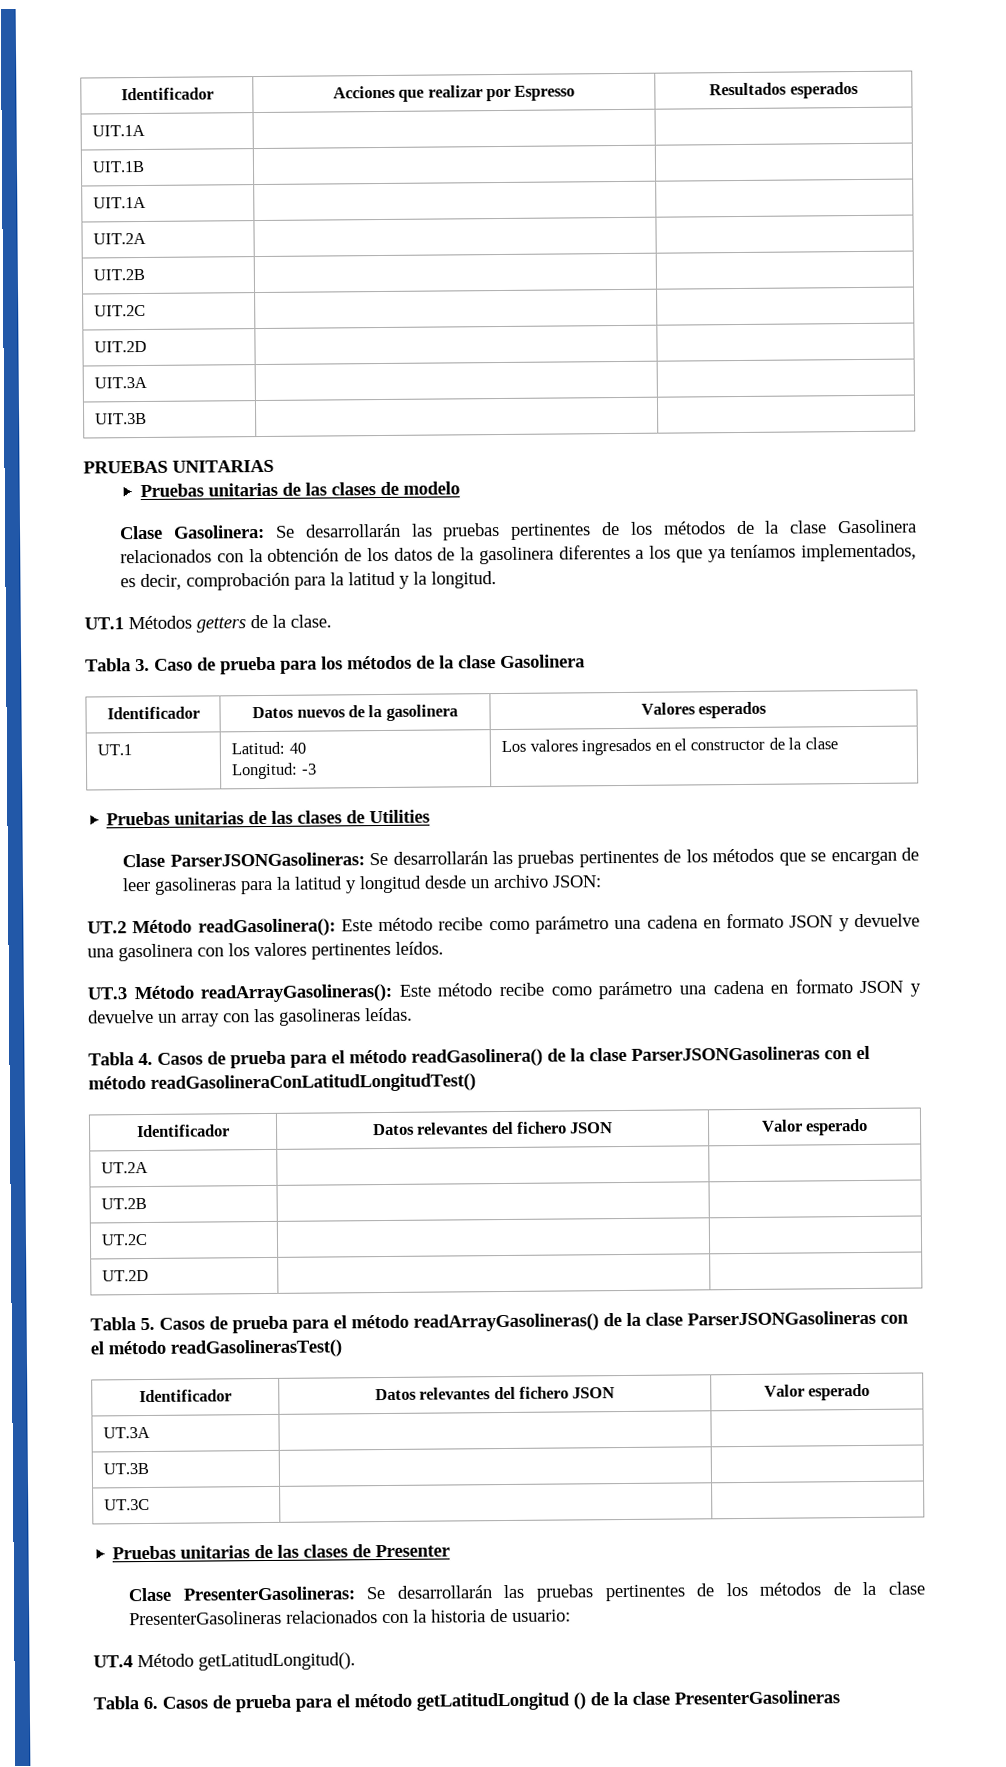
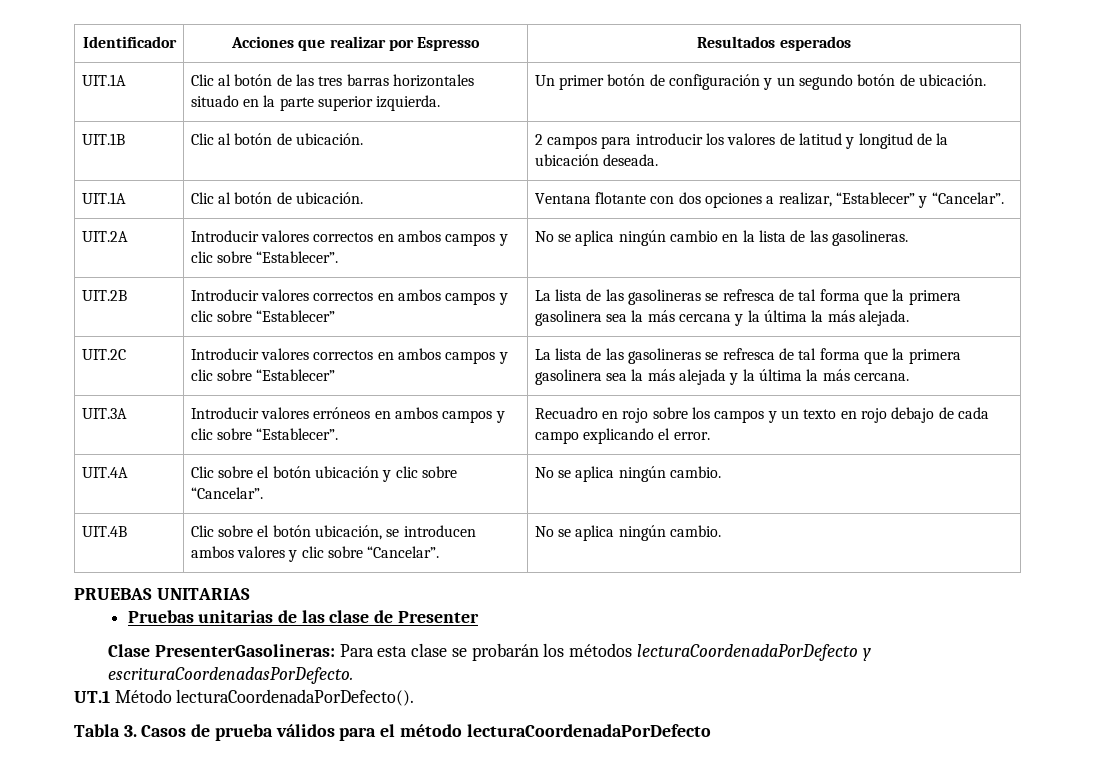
[92,160,146,173] [93,196,147,209] [93,232,147,245] [93,268,146,281] [94,304,147,317] [94,340,148,353] [94,376,148,389] [95,412,148,425] | // UIT.1B | | // UIT.1A | | // UIT.2A | | // UIT.2B | | // UIT.2C | | // UIT.2D | | // UIT.3A | | // UIT.3B | | -> [190,74,474,87] [190,95,441,111] [534,74,986,90] [81,133,125,145] [190,133,364,145] [534,133,949,149] [534,154,659,166] [81,192,126,204] [190,192,364,204] [534,192,1004,208] [81,231,128,242] [190,230,508,246] [190,251,339,263] [534,230,908,246] [81,290,127,301] [190,289,508,305] [190,310,336,322] [534,289,961,305] [534,310,909,326] [81,349,126,360] [190,348,508,364] [190,369,336,381] [534,348,961,364] [534,369,909,385] [81,408,127,419] [190,407,505,423] [190,428,339,440] [534,407,989,423] [534,428,710,444] [81,467,128,478] [190,466,457,482] [190,487,263,499] [534,466,722,482] [81,526,127,537] [190,525,476,540] [190,546,440,562] [534,525,722,541] Clic al botón de las tres barras horizontales situado en la parte superior izquierda. | Un primer botón de configuración y un segundo botón de ubicación. // UIT.1B | Clic al botón de ubicación. | 2 campos para introducir los valores de latitud y longitud de la ubicación deseada. // UIT.1A | Clic al botón de ubicación. | Ventana flotante con dos opciones a realizar, “Establecer” y “Cancelar”. // UIT.2A | Introducir valores correctos en ambos campos y clic sobre “Establecer”. | No se aplica ningún cambio en la lista de las gasolineras. // UIT.2B | Introducir valores correctos en ambos campos y clic sobre “Establecer” | La lista de las gasolineras se refresca de tal forma que la primera gasolinera sea la más cercana y la última la más alejada. // UIT.2C | Introducir valores correctos en ambos campos y clic sobre “Establecer” | La lista de las gasolineras se refresca de tal forma que la primera gasolinera sea la más alejada y la última la más cercana. // UIT.3A | Introducir valores erróneos en ambos campos y clic sobre “Establecer”. | Recuadro en rojo sobre los campos y un texto en rojo debajo de cada campo explicando el error. // UIT.4A | Clic sobre el botón ubicación y clic sobre “Cancelar”. | No se aplica ningún cambio. // UIT.4B | Clic sobre el botón ubicación, se introducen ambos valores y clic sobre “Cancelar”. | No se aplica ningún cambio.
[330,481,460,496] [119,519,917,541] [120,543,917,565] [120,571,498,591] [84,614,332,633] [85,654,585,675] [106,706,200,720] [252,704,458,721] [640,701,768,719] [97,744,133,756] [231,741,306,755] [231,762,317,780] [501,737,838,756] [106,809,431,826] [122,847,920,868] [122,874,603,895] [87,913,921,937] [87,941,444,962] [87,979,922,1003] [88,1007,413,1027] [88,1045,870,1069] [88,1073,476,1093] [137,1124,230,1138] [372,1121,614,1136] [760,1118,869,1136] [101,1161,149,1174] [101,1197,148,1210] [101,1233,149,1246] [102,1269,150,1282] [90,1310,909,1334] [90,1339,342,1358] [139,1389,232,1403] [374,1386,616,1401] [763,1383,871,1401] [103,1426,151,1439] [103,1462,150,1475] [104,1498,151,1511] [112,1544,451,1560] [128,1581,926,1602] [129,1608,572,1626] [93,1652,356,1671] [93,1690,840,1713] clases de modelo // Clase Gasolinera: Se desarrollarán las pruebas pertinentes de los métodos de la clase Gasolinera relacionados con la obtención de los datos de la gasolinera diferentes a los que ya teníamos implementados, es decir, comprobación para la latitud y la longitud. // UT.1 Métodos getters de la clase. // Tabla 3. Caso de prueba para los métodos de la clase Gasolinera // Identificador | Datos nuevos de la gasolinera | Valores esperados // UT.1 | Latitud: 40 // Longitud: -3 | Los valores ingresados en el constructor de la clase // Pruebas unitarias de las clases de Utilities // Clase ParserJSONGasolineras: Se desarrollarán las pruebas pertinentes de los métodos que se encargan de leer gasolineras para la latitud y longitud desde un archivo JSON: // UT.2 Método readGasolinera(): Este método recibe como parámetro una cadena en formato JSON y devuelve una gasolinera con los valores pertinentes leídos. // UT.3 Método readArrayGasolineras(): Este método recibe como parámetro una cadena en formato JSON y devuelve un array con las gasolineras leídas. // Tabla 4. Casos de prueba para el método readGasolinera() de la clase ParserJSONGasolineras con el método readGasolineraConLatitudLongitudTest() // Identificador | Datos relevantes del fichero JSON | Valor esperado // UT.2A | | // UT.2B | | // UT.2C | | // UT.2D | | // Tabla 5. Casos de prueba para el método readArrayGasolineras() de la clase ParserJSONGasolineras con el método readGasolinerasTest() // Identificador | Datos relevantes del fichero JSON | Valor esperado // UT.3A | | // UT.3B | | // UT.3C | | // Pruebas unitarias de las clases de Presenter // Clase PresenterGasolineras: Se desarrollarán las pruebas pertinentes de los métodos de la clase PresenterGasolineras relacionados con la historia de usuario: // UT.4 Método getLatitudLongitud(). // Tabla 6. Casos de prueba para el método getLatitudLongitud () de la clase PresenterGasolineras -> [329,610,479,623] [108,643,871,661] [108,667,354,684] [74,689,415,706] [74,724,711,741] clase de Presenter // Clase PresenterGasolineras: Para esta clase se probarán los métodos lecturaCoordenadaPorDefecto y escrituraCoordenadasPorDefecto. // UT.1 Método lecturaCoordenadaPorDefecto(). // Tabla 3. Casos de prueba válidos para el método lecturaCoordenadaPorDefecto

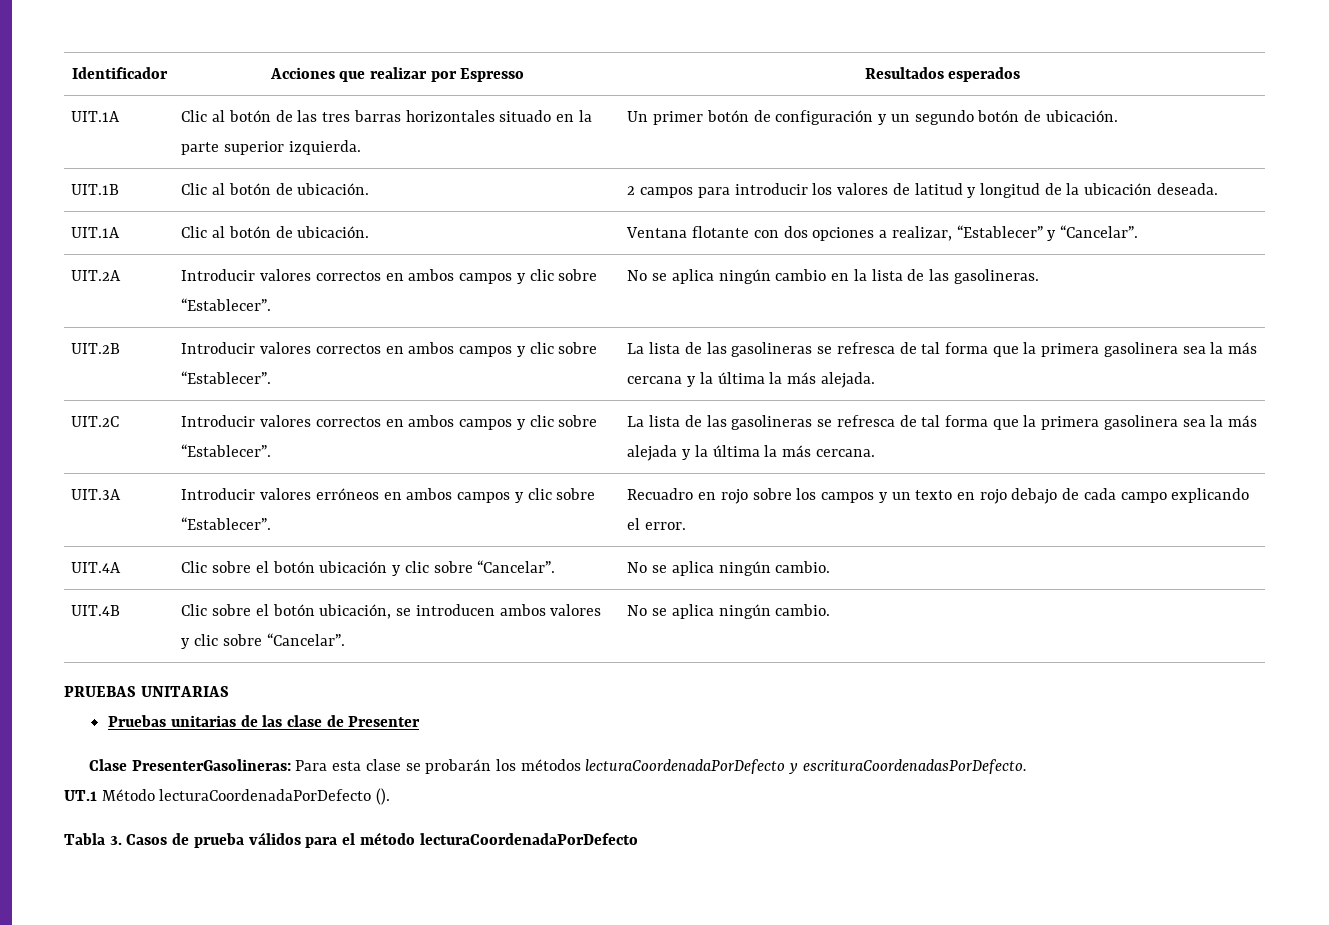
[256,310,336,322] “Establecer” -> [181,371,272,384] “Establecer”.
[256,369,336,381] “Establecer” -> [181,444,272,457] “Establecer”.
[176,689,415,706] lecturaCoordenadaPorDefecto(). -> [159,788,391,805] lecturaCoordenadaPorDefecto ().

